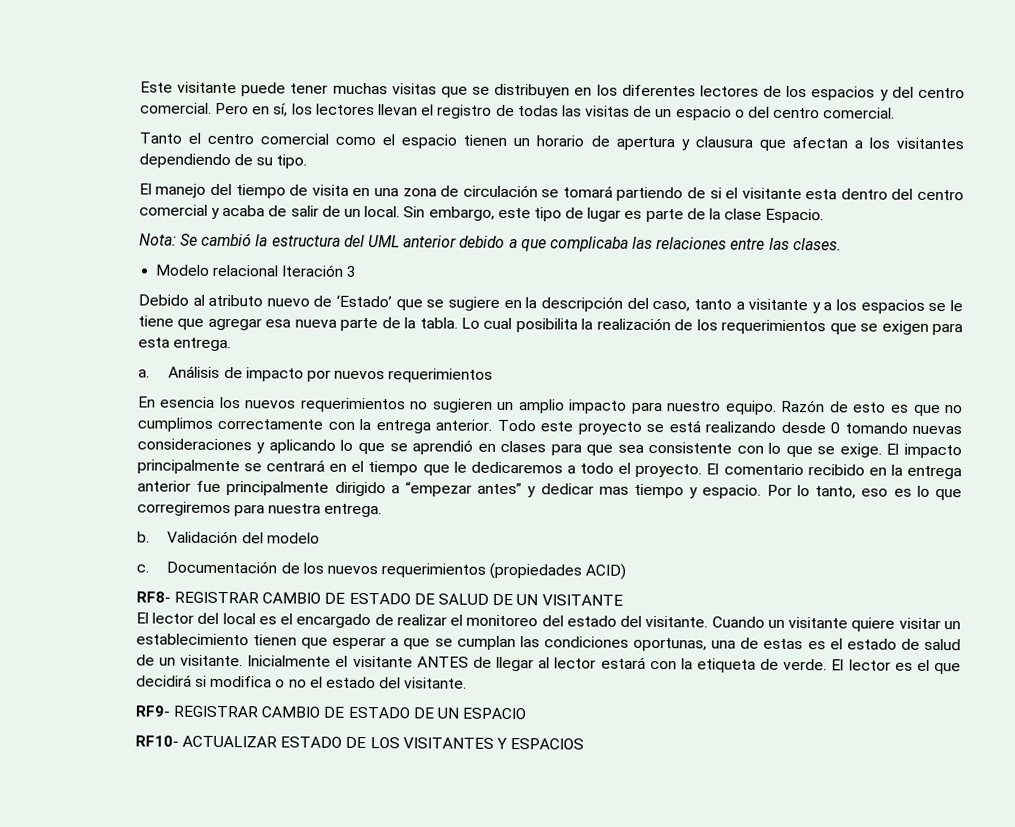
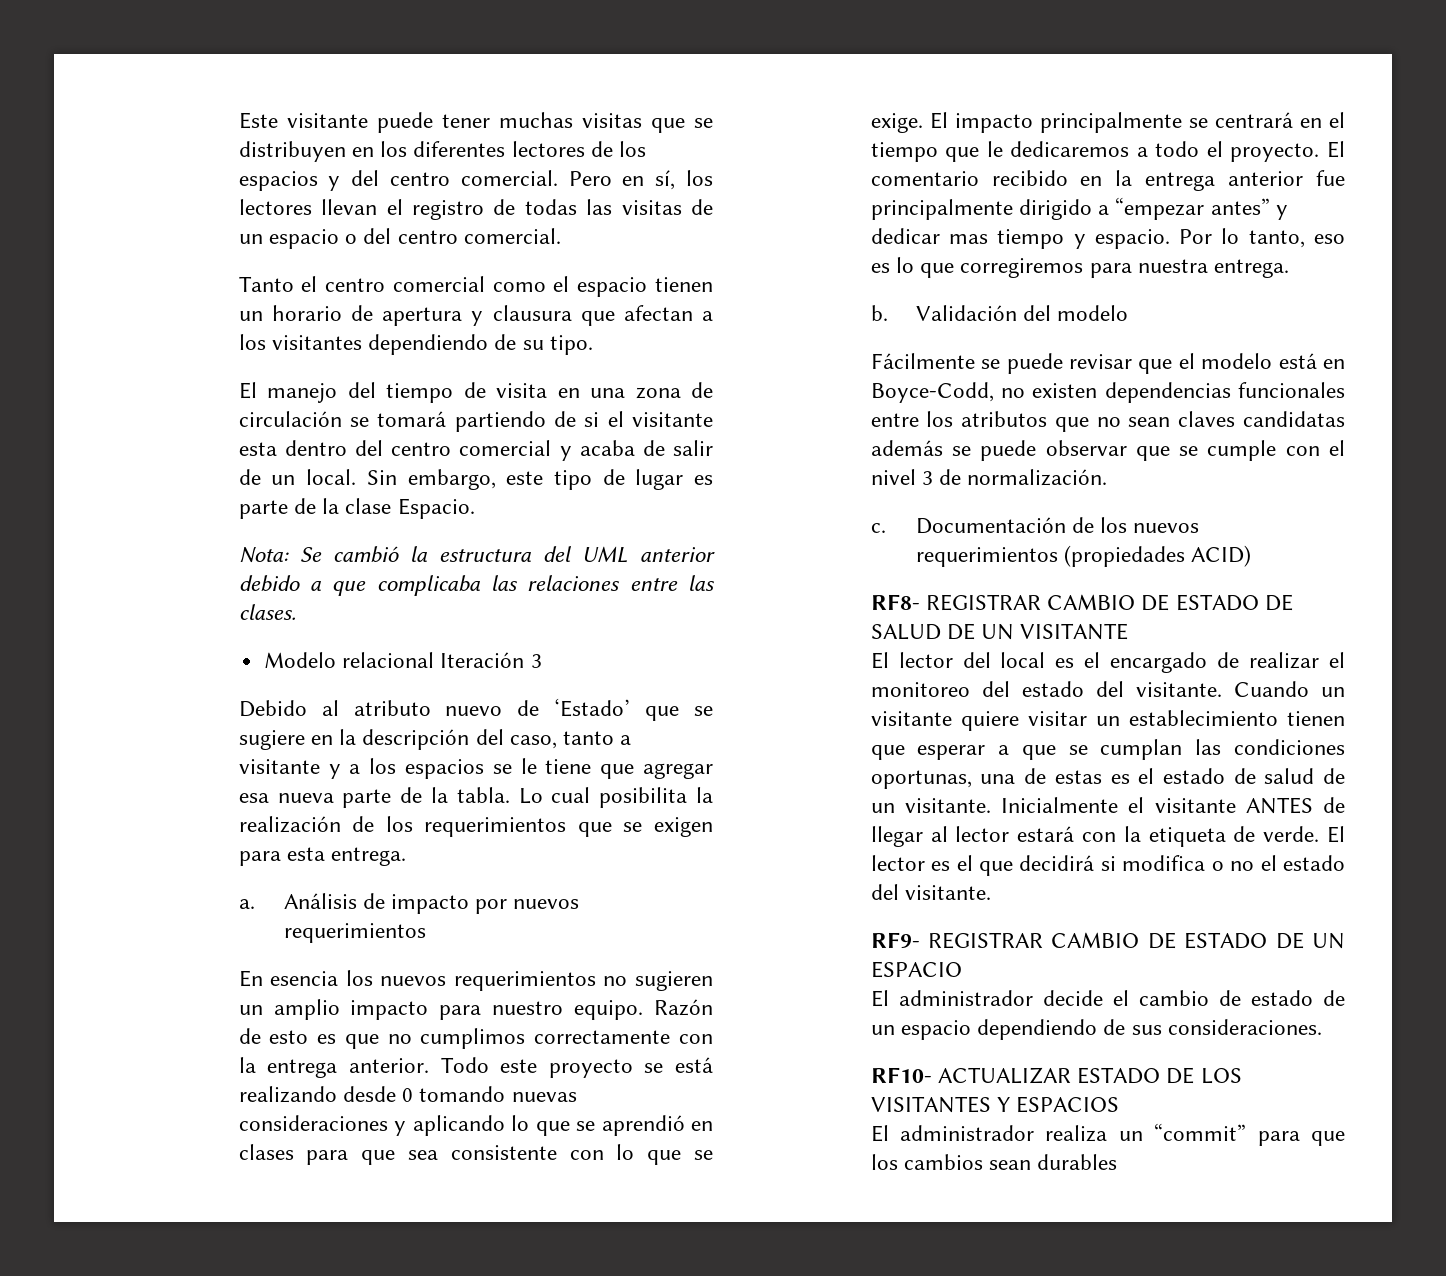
(320, 538) none -> [870,353,1345,374] [870,382,1345,403] [870,411,1345,432] [870,440,1345,461] [870,469,1108,486] // Fácilmente se puede revisar que el modelo está en Boyce-Codd, no existen dependencias funcionales entre los atributos que no sean claves candidatas además se puede observar que se cumple con el nivel 3 de normalización.
(527, 713) none -> [870,990,1345,1007] [870,1019,1322,1040] // El administrador decide el cambio de estado de un espacio dependiendo de sus consideraciones.
(585, 744) none -> [870,1123,1345,1146] [870,1154,1118,1170] // El administrador realiza un “commit” para que los cambios sean durables

